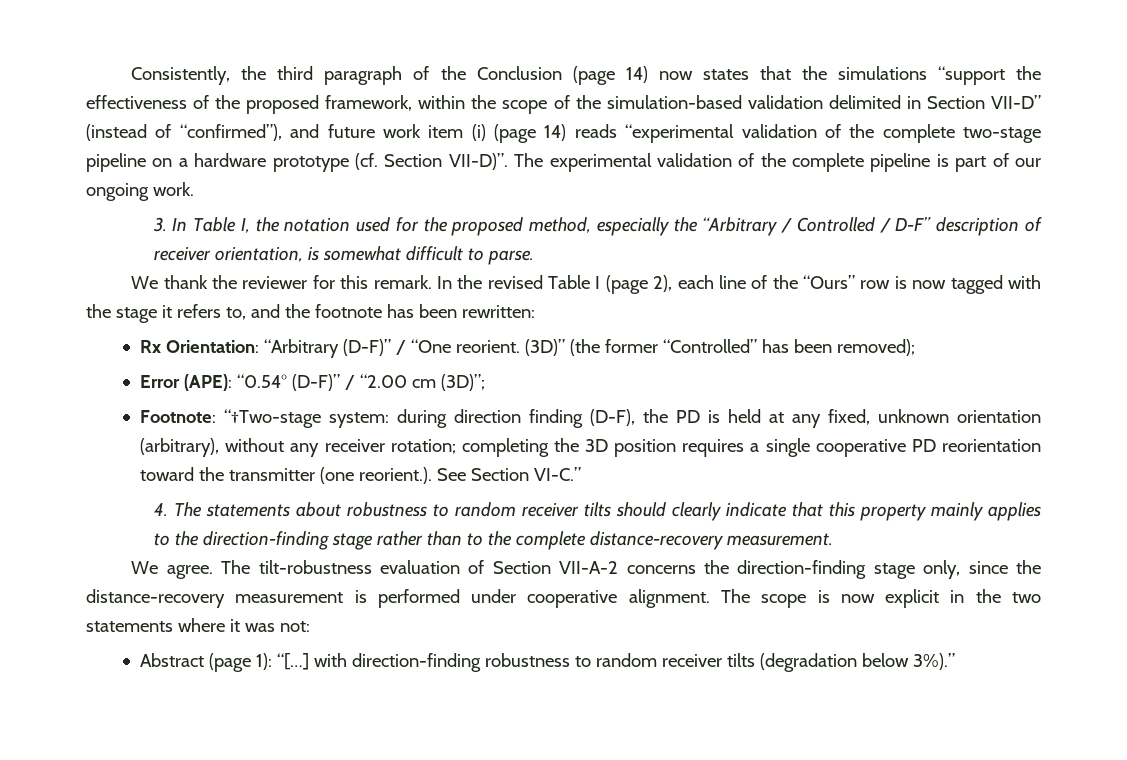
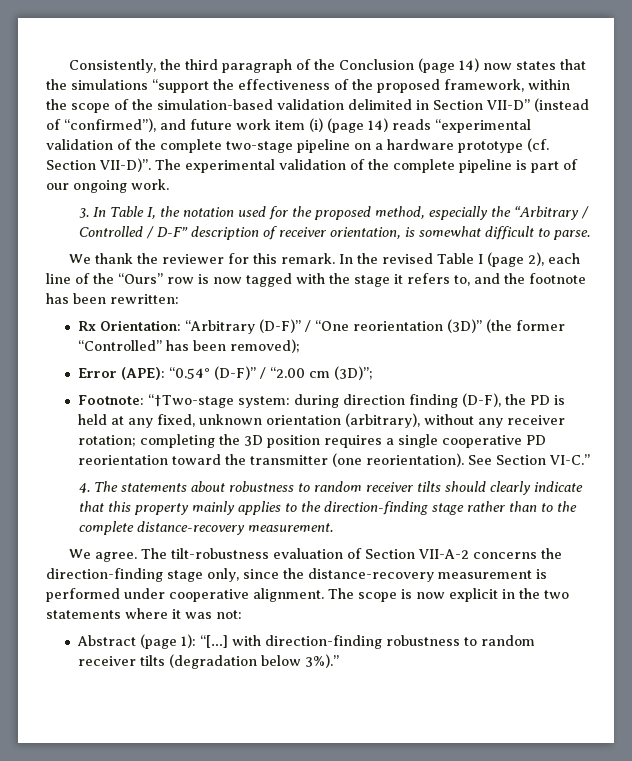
[456,340,521,353] reorient. -> [353,321,444,331] reorientation
[359,467,433,484] reorient.). -> [366,453,465,467] reorientation).

